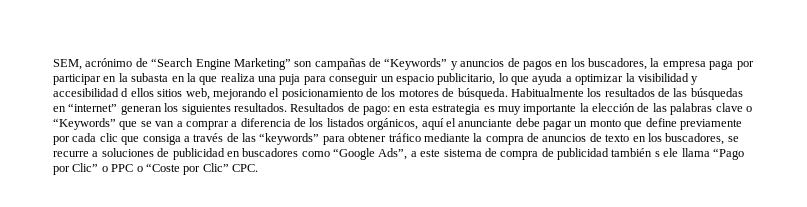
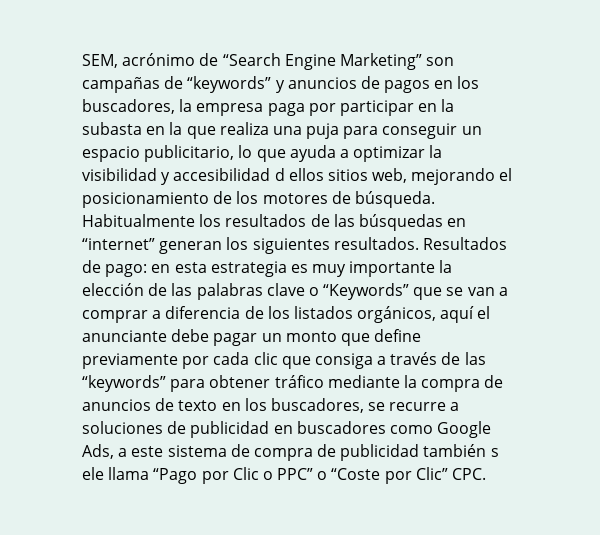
[384,58,448,70] “Keywords” -> [187,76,272,93] “keywords”
[333,148,408,160] “Google Ads”, -> [437,421,492,438] [82,444,114,459] Google Ads,
[72,163,134,172] Clic” o PPC -> [232,467,314,480] Clic o PPC”

